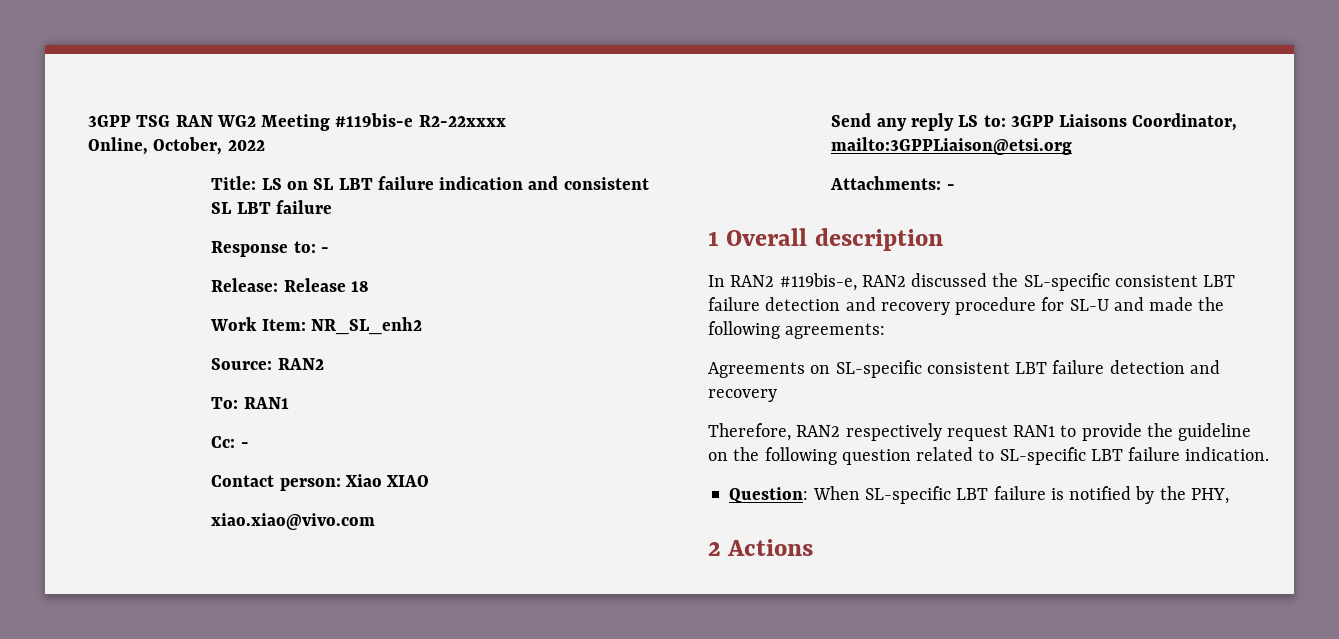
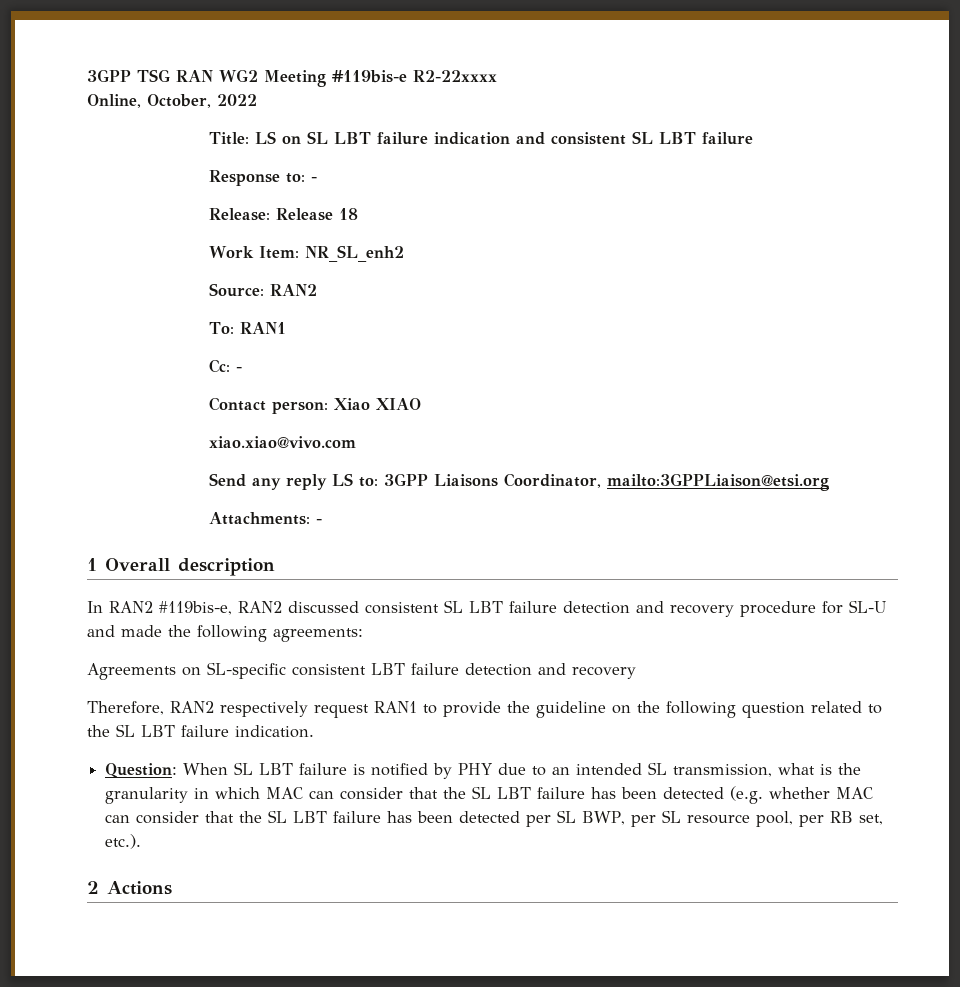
[992,273,1198,291] the SL-specific consistent -> [365,600,463,614] consistent SL
[999,447,1086,465] SL-specific -> [87,724,135,737] the SL
[864,486,951,504] SL-specific -> [234,762,254,775] SL
[1159,486,1229,504] the PHY, -> [458,762,862,777] [105,786,874,804] [105,810,884,827] [105,834,142,849] PHY due to an intended SL transmission, what is the granularity in which MAC can consider that the SL LBT failure has been detected (e.g. whether MAC can consider that the SL LBT failure has been detected per SL BWP, per SL resource pool, per RB set, etc.).

